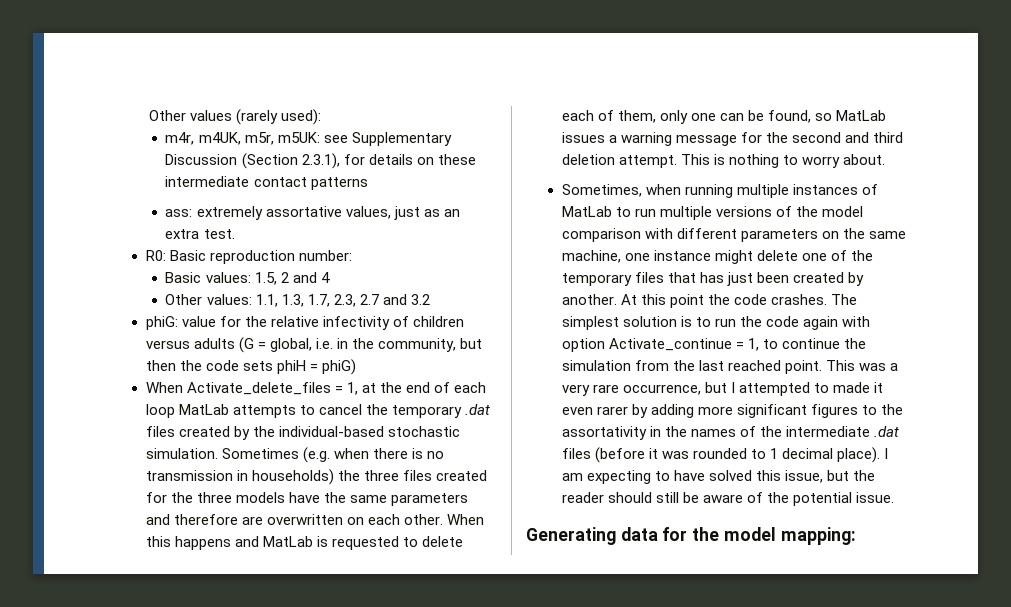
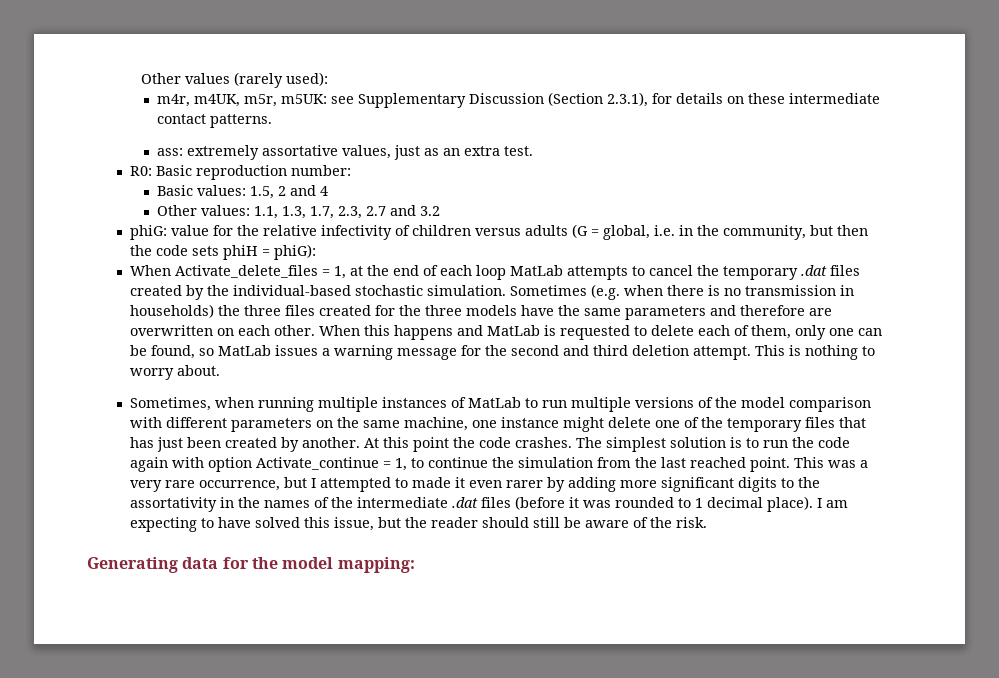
[310,177,368,190] patterns -> [210,114,273,128] patterns.
[322,359,357,375] phiG) -> [274,244,317,260] phiG):
[811,404,859,418] figures -> [738,477,778,492] digits
[793,492,895,506] potential issue. -> [676,517,708,528] risk.

